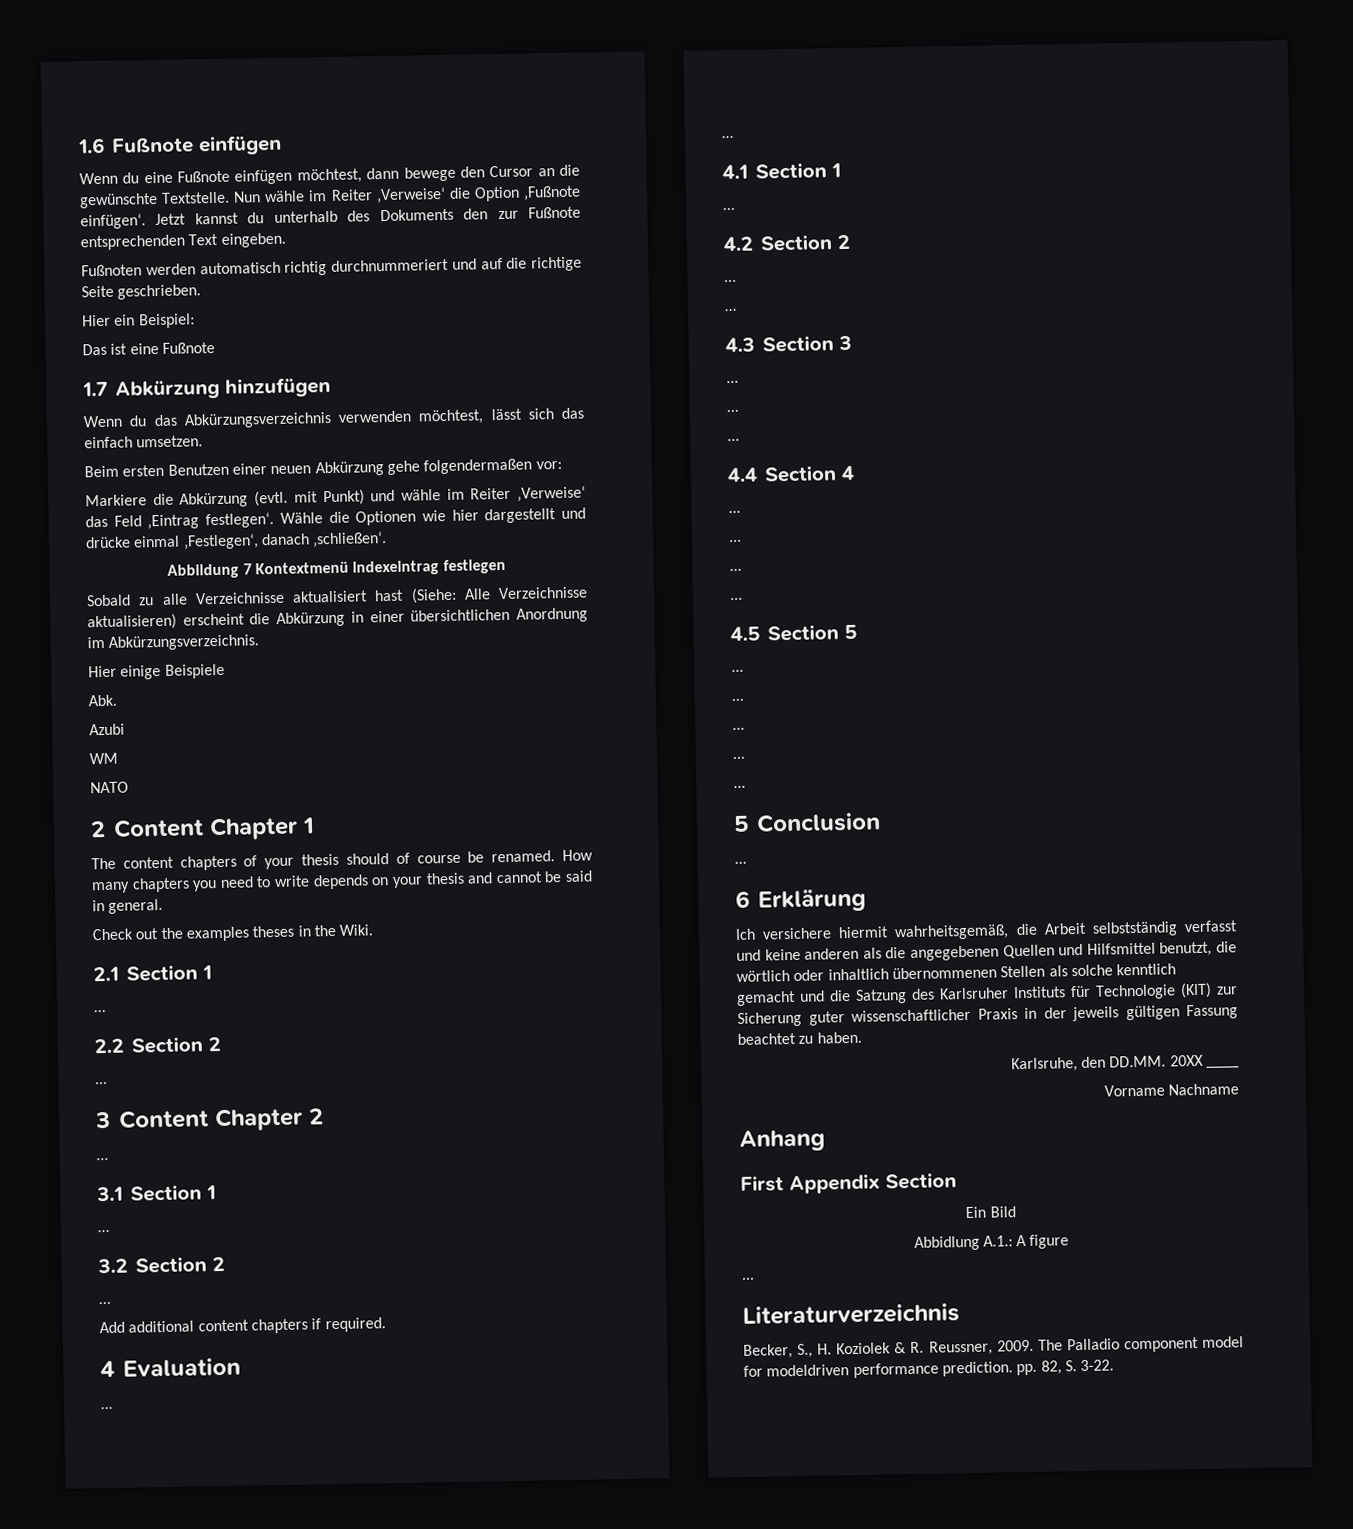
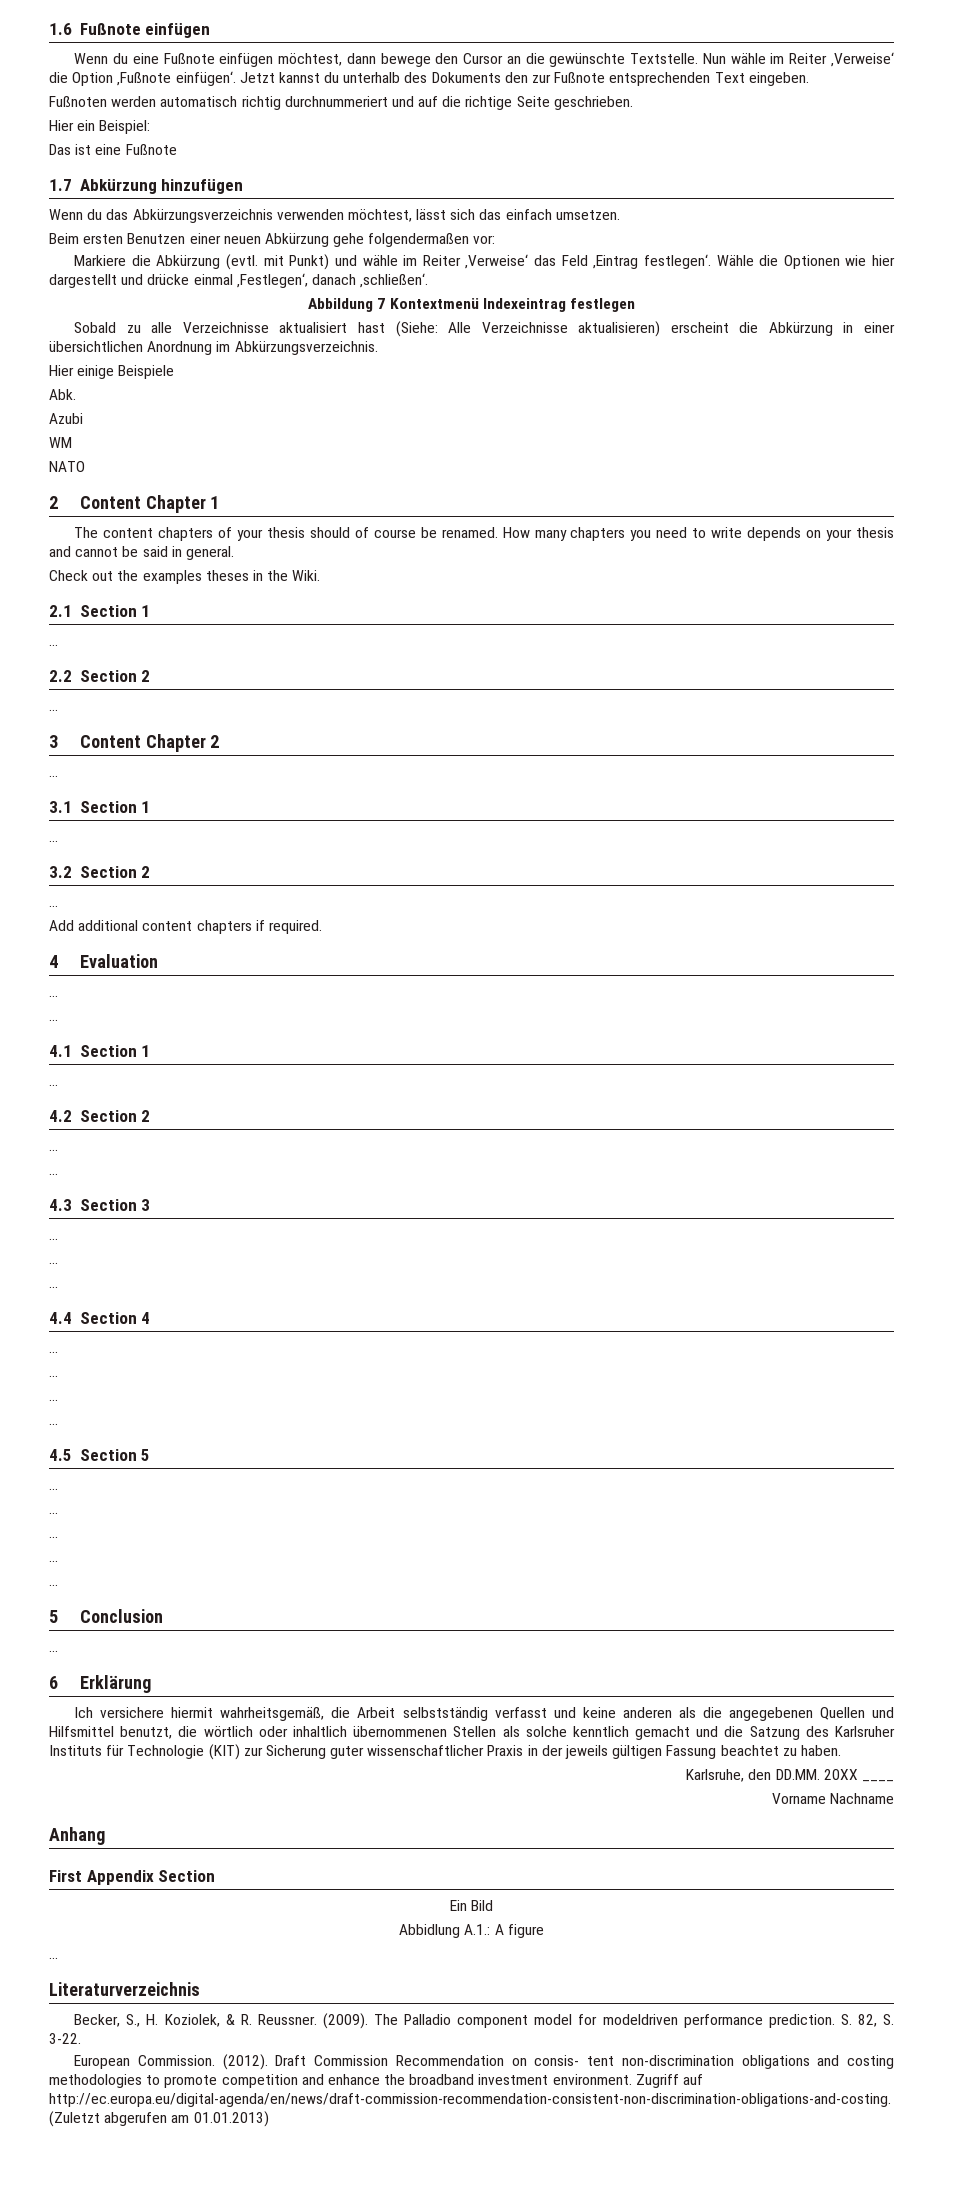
[836,1342,892,1355] Koziolek -> [164,2014,220,2027] Koziolek,
[928,1339,1034,1356] Reussner, 2009. -> [257,2013,368,2029] Reussner. (2009).
[1016,1363,1038,1376] pp. -> [840,2014,852,2025] S.
(1115, 1365) none -> [74,2054,895,2070] [49,2074,704,2088] [49,2093,891,2107] [49,2111,269,2127] // European Commission. (2012). Draft Commission Recommendation on consis- tent non-discrimination obligations and costing methodologies to promote competition and enhance the broadband investment environment. Zugriff auf http://ec.europa.eu/digital-agenda/en/news/draft-commission-recommendation-consistent-non-discrimination-obligations-and-costing. (Zuletzt abgerufen am 01.01.2013)

